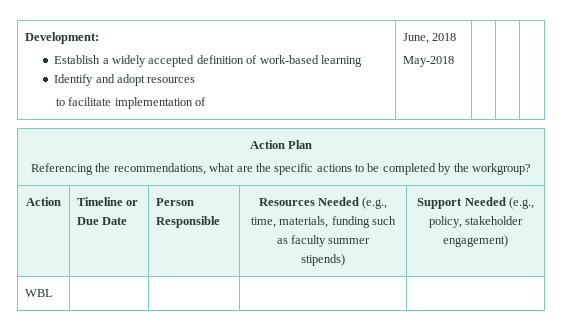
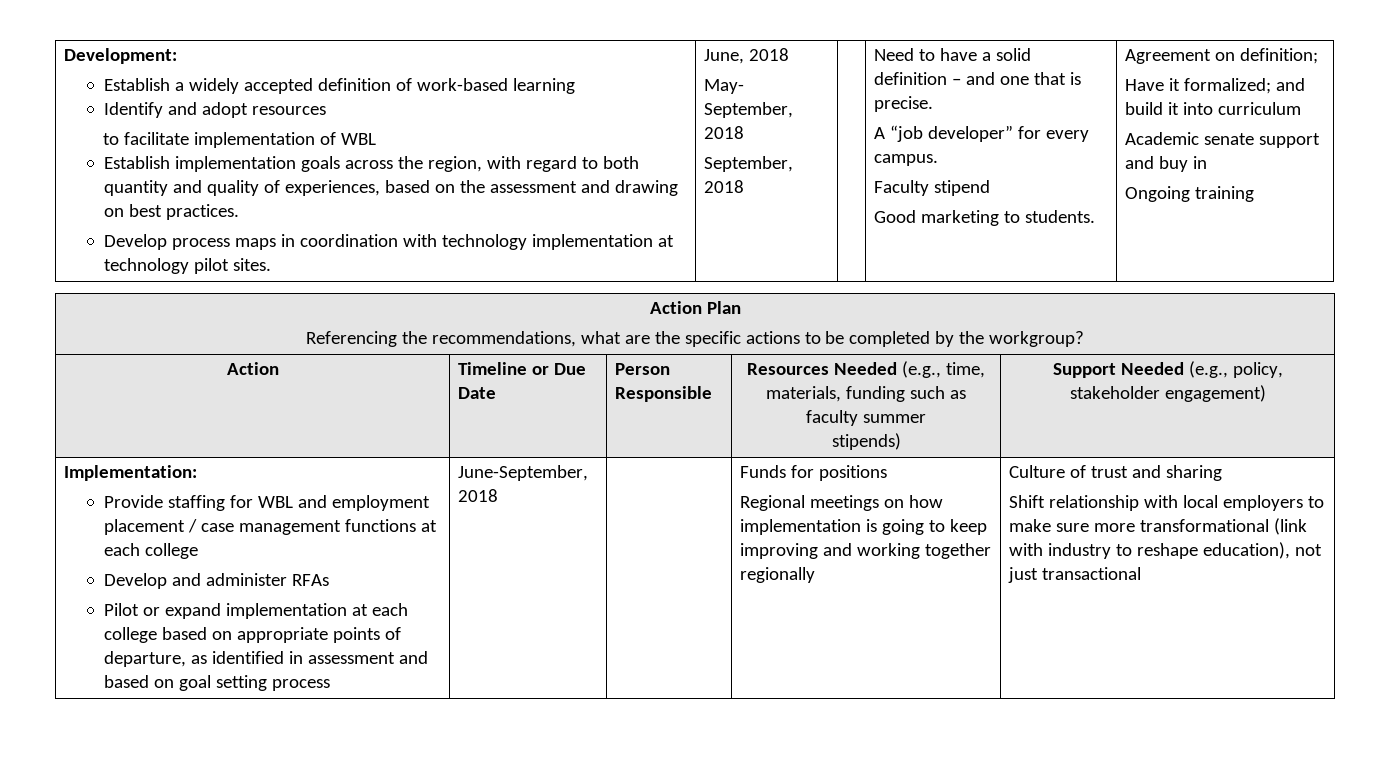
[403,33,457,44] [403,56,455,67] | June, 2018 // May-2018 | | | -> [341,133,377,145] [104,156,640,172] [104,180,679,196] [104,204,240,220] [104,234,675,250] [104,258,272,274] [704,48,790,64] [704,79,745,94] [704,102,794,118] [704,126,745,139] [704,156,794,172] [704,180,745,193] [874,48,1032,61] [874,72,1082,85] [874,96,934,112] [874,125,1090,142] [874,154,939,166] [874,180,991,196] [874,210,1096,226] [1125,48,1319,64] [1125,78,1306,94] [1125,102,1302,115] [1125,132,1321,148] [1125,156,1208,172] [1125,186,1255,202] WBL // Establish implementation goals across the region, with regard to both quantity and quality of experiences, based on the assessment and drawing on best practices. // Develop process maps in coordination with technology implementation at technology pilot sites. | June, 2018 // May- September, 2018 // September, 2018 | | Need to have a solid definition – and one that is precise. // A “job developer” for every campus. // Faculty stipend // Good marketing to students. | Agreement on definition; // Have it formalized; and build it into curriculum // Academic senate support and buy in // Ongoing training
[25,289,54,297] WBL | | | | -> [64,465,198,481] [104,495,431,511] [104,519,438,535] [104,543,199,559] [104,573,330,589] [104,603,409,619] [104,627,402,643] [104,651,429,667] [104,675,331,691] [458,465,589,481] [458,489,499,502] [740,465,888,481] [740,495,944,511] [740,519,988,535] [740,543,992,559] [740,567,816,583] [1009,465,1223,481] [1009,495,1325,511] [1009,518,1308,535] [1009,542,1323,559] [1008,567,1142,583] Implementation: // Provide staffing for WBL and employment placement / case management functions at each college // Develop and administer RFAs // Pilot or expand implementation at each college based on appropriate points of departure, as identified in assessment and based on goal setting process | June-September, 2018 | | Funds for positions // Regional meetings on how implementation is going to keep improving and working together regionally | Culture of trust and sharing // Shift relationship with local employers to make sure more transformational (link with industry to reshape education), not just transactional

